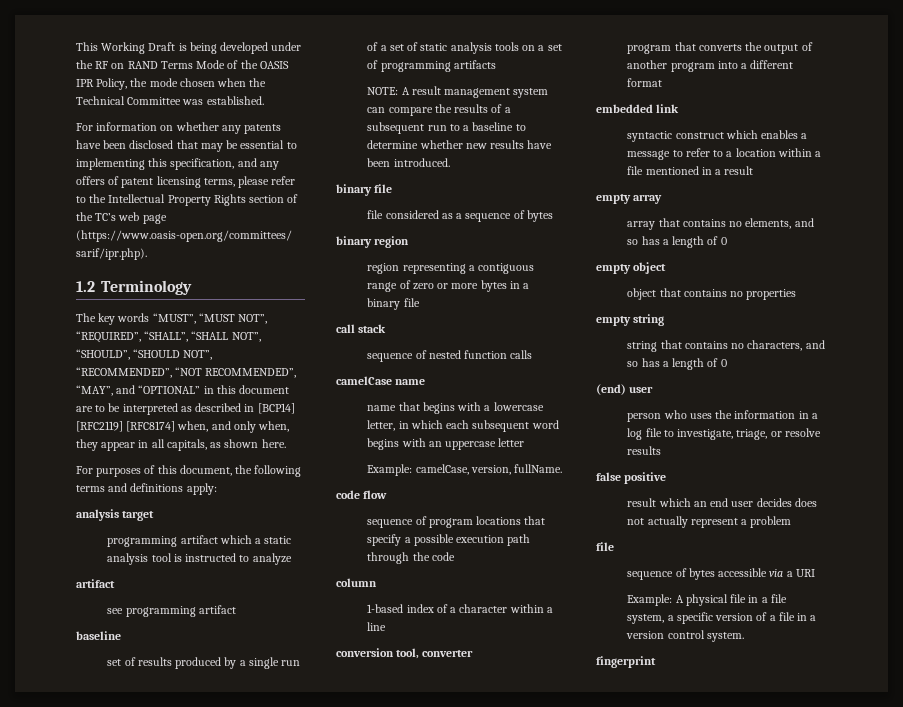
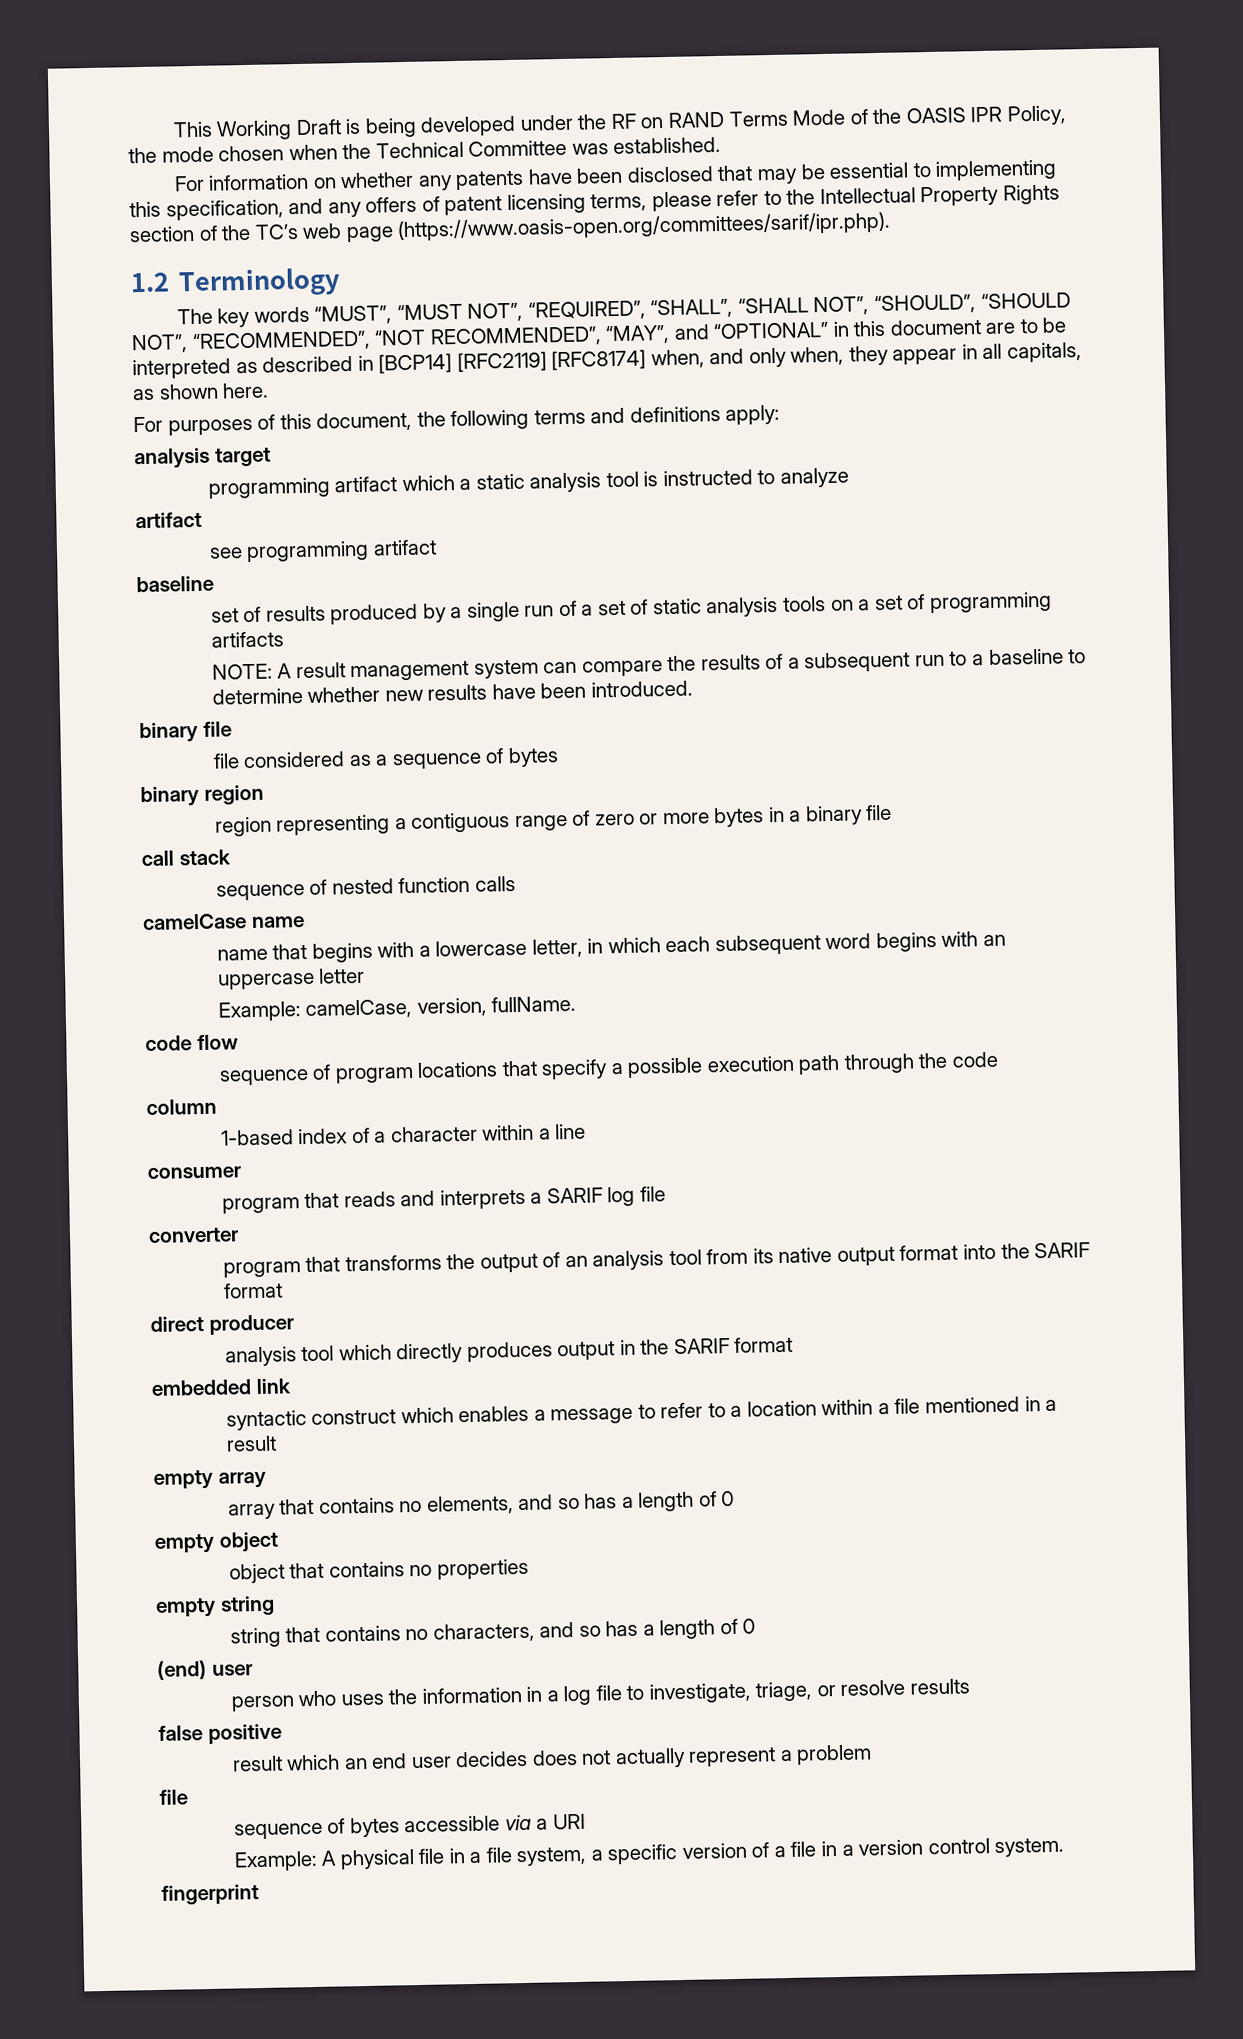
[336,648,420,659] conversion tool, -> [147,1166,241,1180] [221,1186,666,1214] consumer // program that reads and interprets a SARIF log file //
[698,44,742,51] converts -> [344,1254,442,1272] transforms
[627,60,794,72] another program into a different -> [564,1242,1091,1271] [222,1282,283,1299] [150,1314,294,1335] [224,1338,730,1367] an analysis tool from its native output format into the SARIF format // direct producer // analysis tool which directly produces output in the SARIF

